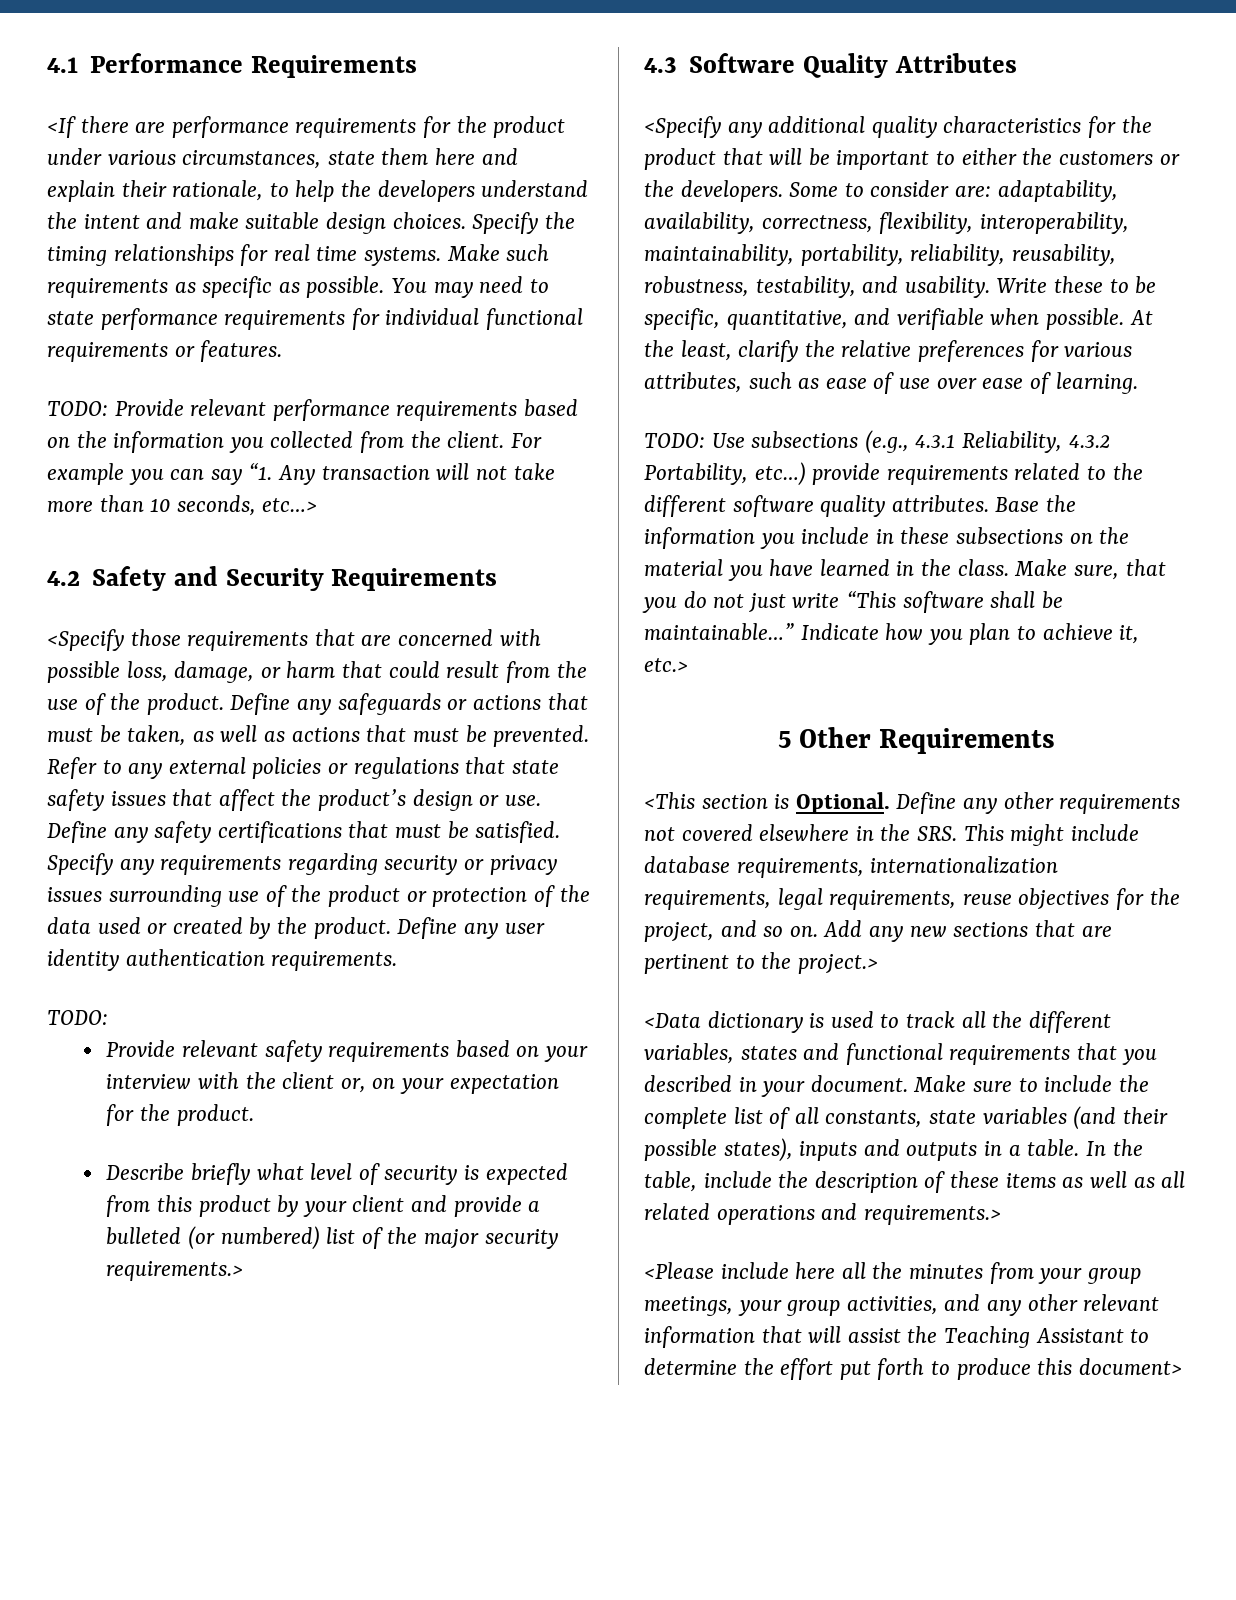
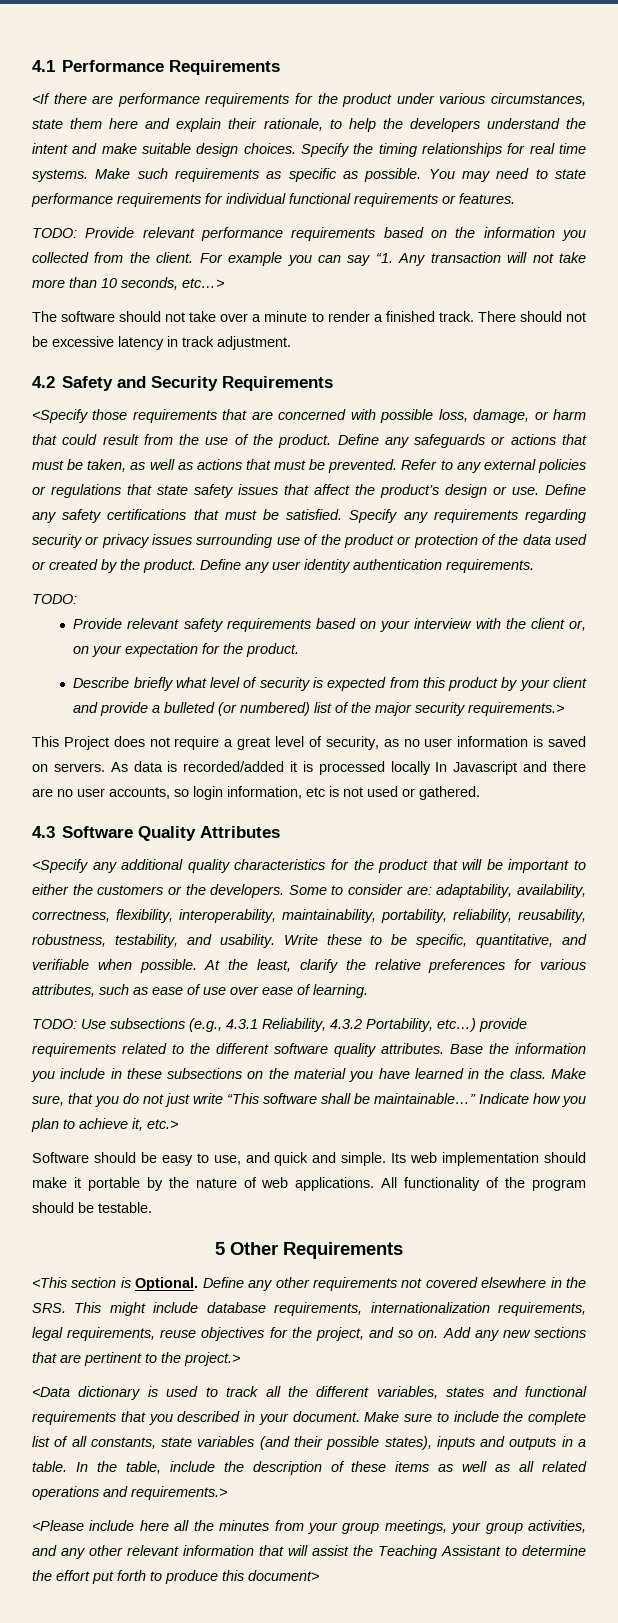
(318, 505) none -> [32,311,586,322] [32,336,291,350] // The software should not take over a minute to render a finished track. There should not be excessive latency in track adjustment.
(244, 1271) none -> [32,736,587,750] [32,761,586,775] [32,786,480,800] // This Project does not require a great level of security, as no user information is saved on servers. As data is recorded/added it is processed locally In Javascript and there are no user accounts, so login information, etc is not used or gathered.
(688, 665) none -> [32,1152,586,1166] [32,1177,586,1191] [32,1202,152,1213] // Software should be easy to use, and quick and simple. Its web implementation should make it portable by the nature of web applications. All functionality of the program should be testable.

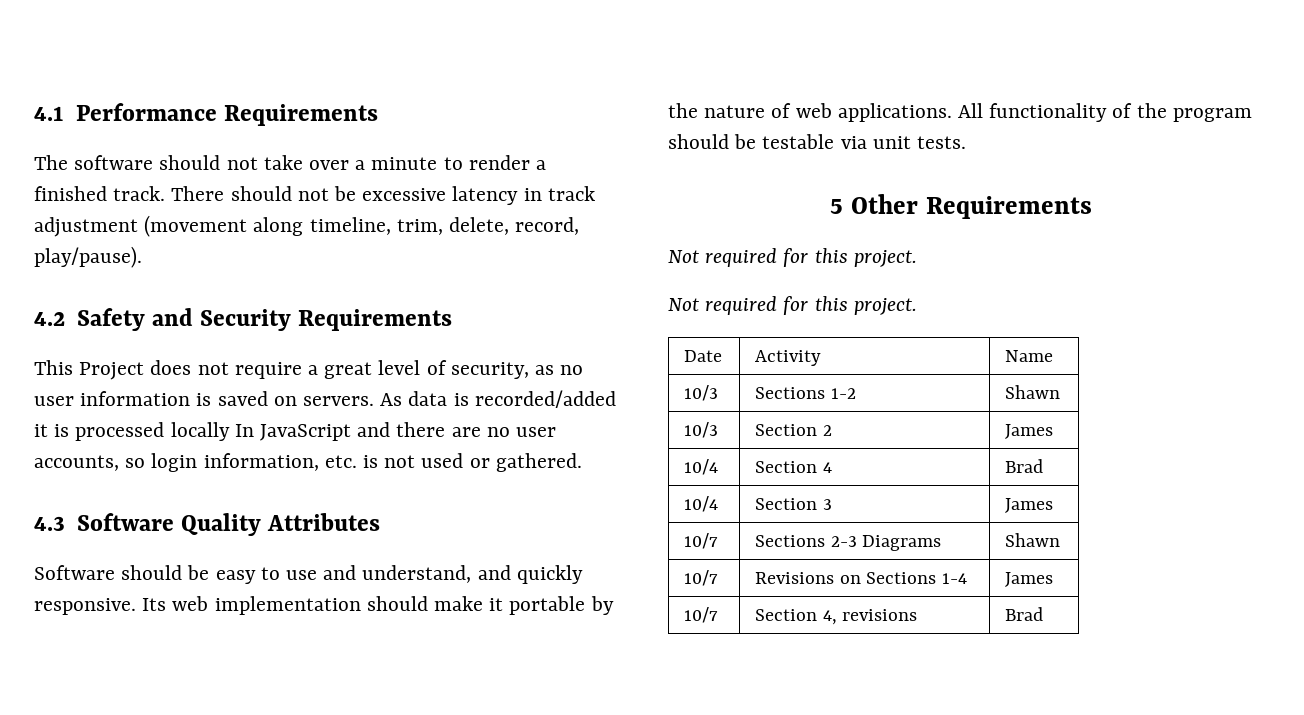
[32,93,587,107] [32,118,586,132] [32,143,586,157] [32,168,586,182] [31,193,515,207] [32,227,586,241] [32,252,587,266] [32,277,224,290] // <If there are performance requirements for the product under various circumstances, state them here and explain their rationale, to help the developers understand the intent and make suitable design choices. Specify the timing relationships for real time systems. Make such requirements as specific as possible. You may need to state performance requirements for individual functional requirements or features. // TODO: Provide relevant performance requirements based on the information you collected from the client. For example you can say “1. Any transaction will not take more than 10 seconds, etc…> -> (378, 115) none
[217,336,291,350] adjustment. -> [34,215,580,237] [34,246,142,268] adjustment (movement along timeline, trim, delete, record, play/pause).
[32,409,586,423] [32,434,587,448] [32,459,586,473] [32,484,586,498] [32,509,586,523] [32,534,587,548] [32,559,534,573] [32,594,77,604] [73,618,587,632] [73,643,300,657] [73,677,587,691] [73,702,565,716] // <Specify those requirements that are concerned with possible loss, damage, or harm that could result from the use of the product. Define any safeguards or actions that must be taken, as well as actions that must be prevented. Refer to any external policies or regulations that state safety issues that affect the product’s design or use. Define any safety certifications that must be satisfied. Specify any requirements regarding security or privacy issues surrounding use of the product or protection of the data used or created by the product. Define any user identity authentication requirements. // TODO: // Provide relevant safety requirements based on your interview with the client or, on your expectation for the product. // Describe briefly what level of security is expected from this product by your client and provide a bulleted (or numbered) list of the major security requirements.> -> (453, 320) none
[453,761,518,775] Javascript -> [260,424,352,441] JavaScript
[306,787,325,797] etc -> [324,455,357,468] etc.
[32,859,586,873] [32,884,586,898] [32,909,586,923] [32,934,587,948] [32,959,586,973] [32,984,368,998] [32,1018,527,1032] [32,1043,586,1057] [31,1068,586,1082] [32,1093,586,1107] [31,1118,178,1132] // <Specify any additional quality characteristics for the product that will be important to either the customers or the developers. Some to consider are: adaptability, availability, correctness, flexibility, interoperability, maintainability, portability, reliability, reusability, robustness, testability, and usability. Write these to be specific, quantitative, and verifiable when possible. At the least, clarify the relative preferences for various attributes, such as ease of use over ease of learning. // TODO: Use subsections (e.g., 4.3.1 Reliability, 4.3.2 Portability, etc…) provide requirements related to the different software quality attributes. Base the information you include in these subsections on the material you have learned in the class. Make sure, that you do not just write “This software shall be maintainable…” Indicate how you plan to achieve it, etc.> -> (381, 522) none
[213,1152,387,1166] use, and quick and simple. -> [286,565,583,584] [34,598,136,615] use and understand, and quickly responsive.
[98,1202,152,1213] testable. -> [762,134,967,149] testable via unit tests.
[32,1277,586,1291] [32,1302,586,1316] [32,1327,586,1341] [32,1352,240,1366] [32,1386,587,1400] [32,1411,586,1425] [32,1436,586,1450] [32,1461,588,1475] [32,1486,227,1500] [32,1520,586,1534] [32,1545,586,1559] [32,1570,319,1584] <This section is Optional. Define any other requirements not covered elsewhere in the SRS. This might include database requirements, internationalization requirements, legal requirements, reuse objectives for the project, and so on. Add any new sections that are pertinent to the project.> // <Data dictionary is used to track all the different variables, states and functional requirements that you described in your document. Make sure to include the complete list of all constants, state variables (and their possible states), inputs and outputs in a table. In the table, include the description of these items as well as all related operations and requirements.> // <Please include here all the minutes from your group meetings, your group activities, and any other relevant information that will assist the Teaching Assistant to determine the effort put forth to produce this document> -> [668,248,917,267] [668,296,917,315] [684,350,723,362] [755,350,822,366] [1005,350,1054,362] [684,385,719,401] [755,387,856,399] [1005,385,1061,399] [684,422,719,438] [755,424,832,436] [1005,424,1054,439] [684,459,719,475] [755,461,832,473] [1005,459,1044,473] [684,496,719,512] [755,498,832,510] [1005,498,1054,513] [684,533,719,549] [755,535,942,551] [1005,533,1061,547] [684,570,719,586] [755,572,967,584] [1005,572,1054,587] [684,607,719,623] [755,609,918,625] [1005,607,1044,621] Not required for this project. // Not required for this project. // Date | Activity | Name // 10/3 | Sections 1-2 | Shawn // 10/3 | Section 2 | James // 10/4 | Section 4 | Brad // 10/4 | Section 3 | James // 10/7 | Sections 2-3 Diagrams | Shawn // 10/7 | Revisions on Sections 1-4 | James // 10/7 | Section 4, revisions | Brad

